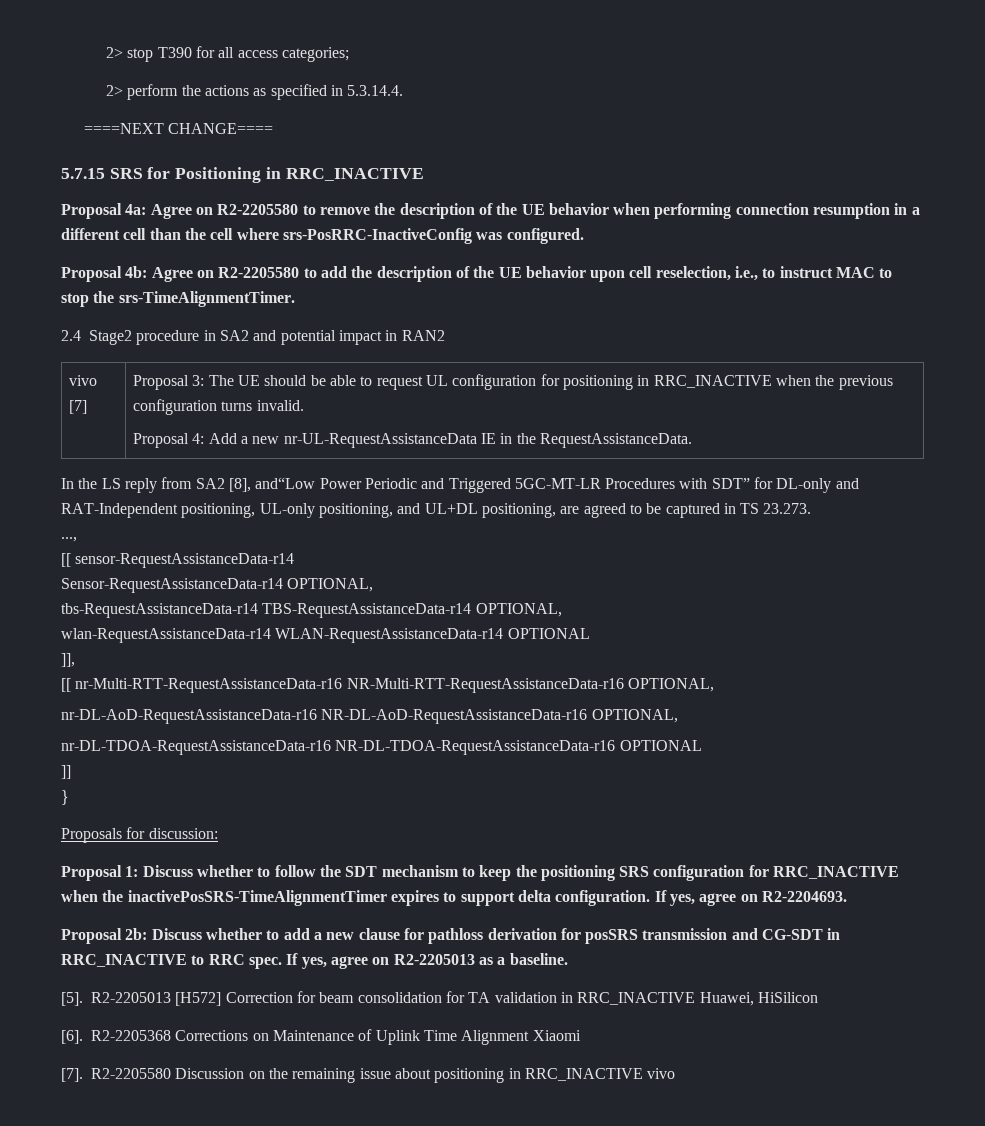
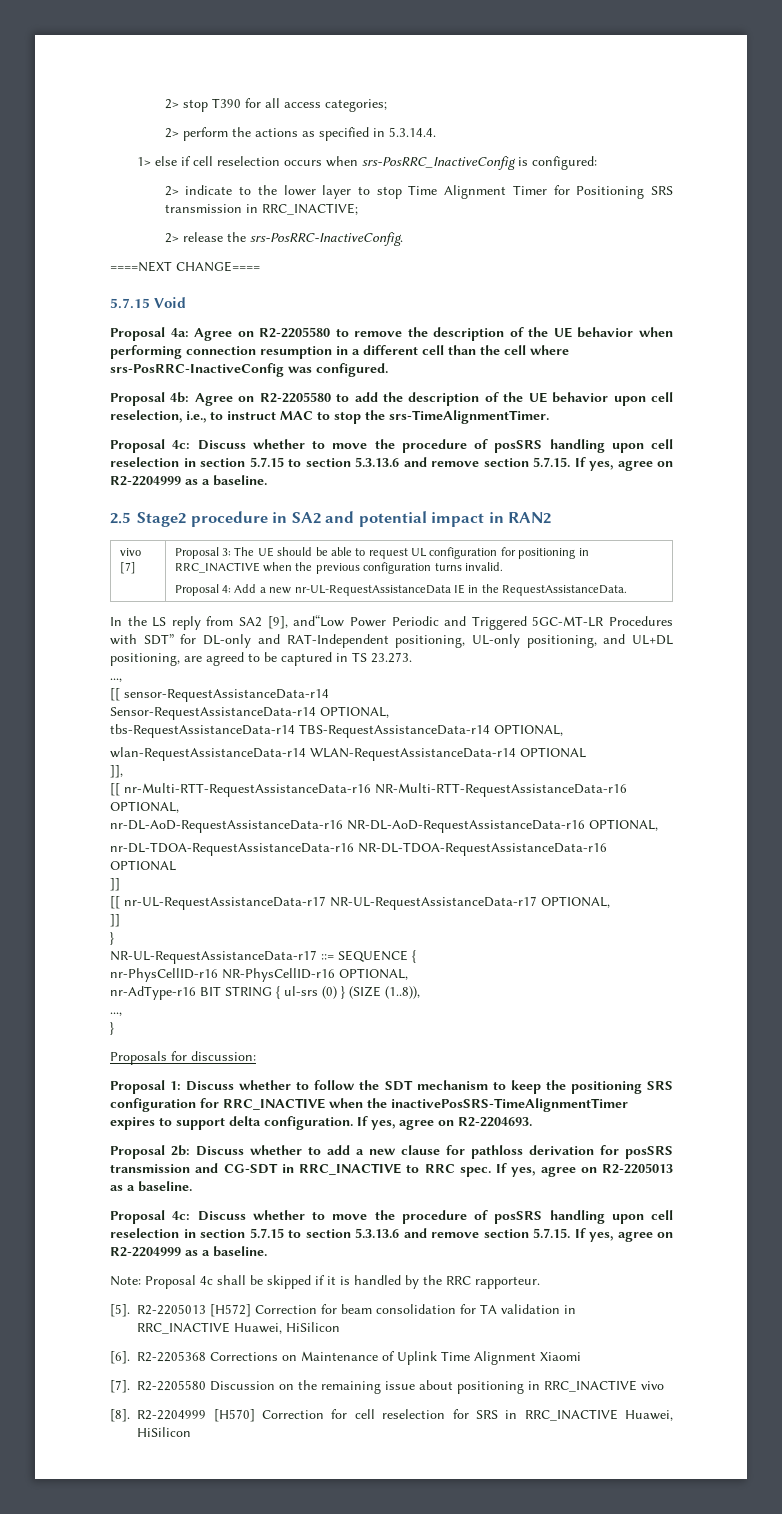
[83,123,273,134] [61,167,424,183] ====NEXT CHANGE==== // 5.7.15 SRS for Positioning in RRC_INACTIVE -> [137,156,598,170] [164,185,673,199] [164,203,358,215] [164,232,403,246] [110,261,260,272] [110,297,187,309] 1> else if cell reselection occurs when srs-PosRRC_InactiveConfig is configured: // 2> indicate to the lower layer to stop Time Alignment Timer for Positioning SRS transmission in RRC_INACTIVE; // 2> release the srs-PosRRC-InactiveConfig. // ====NEXT CHANGE==== // 5.7.15 Void
[61,330,81,341] 2.4 -> [110,439,673,453] [110,457,673,471] [110,475,267,486] [110,512,130,524] Proposal 4c: Discuss whether to move the procedure of posSRS handling upon cell reselection in section 5.7.15 to section 5.3.13.6 and remove section 5.7.15. If yes, agree on R2-2204999 as a baseline. // 2.5
[228,478,251,492] [8], -> [267,616,288,629] [9],
(71, 772) none -> [110,896,610,910] [110,914,120,927] [110,932,114,945] [110,950,416,964] [110,968,408,982] [110,986,420,1000] [110,1012,122,1016] // [[ nr-UL-RequestAssistanceData-r17 NR-UL-RequestAssistanceData-r17 OPTIONAL, // ]] // } // NR-UL-RequestAssistanceData-r17 ::= SEQUENCE { // nr-PhysCellID-r16 NR-PhysCellID-r16 OPTIONAL, // nr-AdType-r16 BIT STRING { ul-srs (0) } (SIZE (1..8)), // ...,
(568, 959) none -> [110,1210,673,1224] [110,1228,673,1242] [110,1246,267,1257] [110,1275,540,1289] // Proposal 4c: Discuss whether to move the procedure of posSRS handling upon cell reselection in section 5.7.15 to section 5.3.13.6 and remove section 5.7.15. If yes, agree on R2-2204999 as a baseline. // Note: Proposal 4c shall be skipped if it is handled by the RRC rapporteur.
(676, 1073) none -> [110,1409,674,1422] [137,1427,192,1437] // [8]. R2-2204999 [H570] Correction for cell reselection for SRS in RRC_INACTIVE Huawei, HiSilicon

